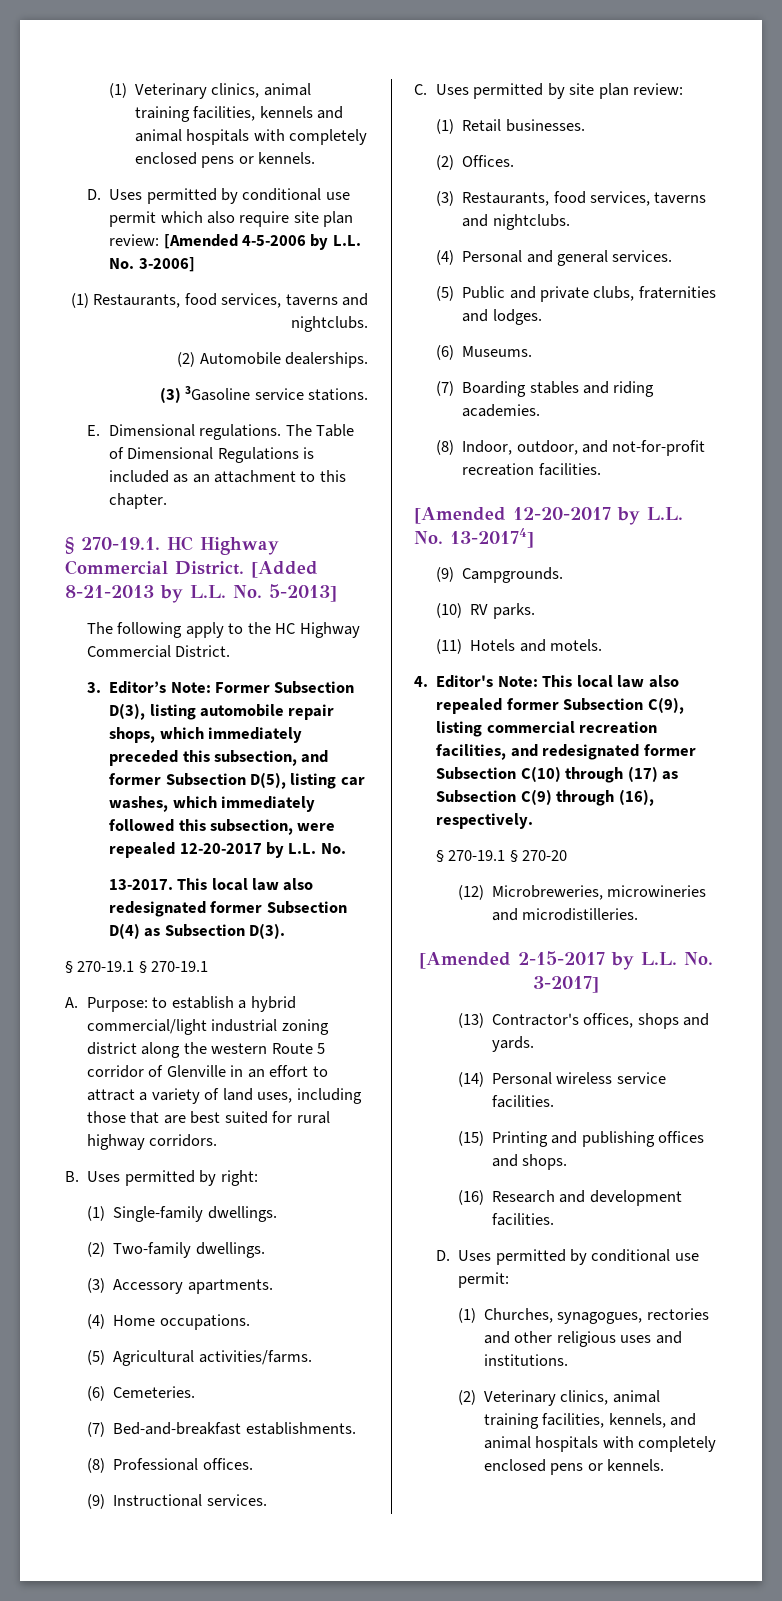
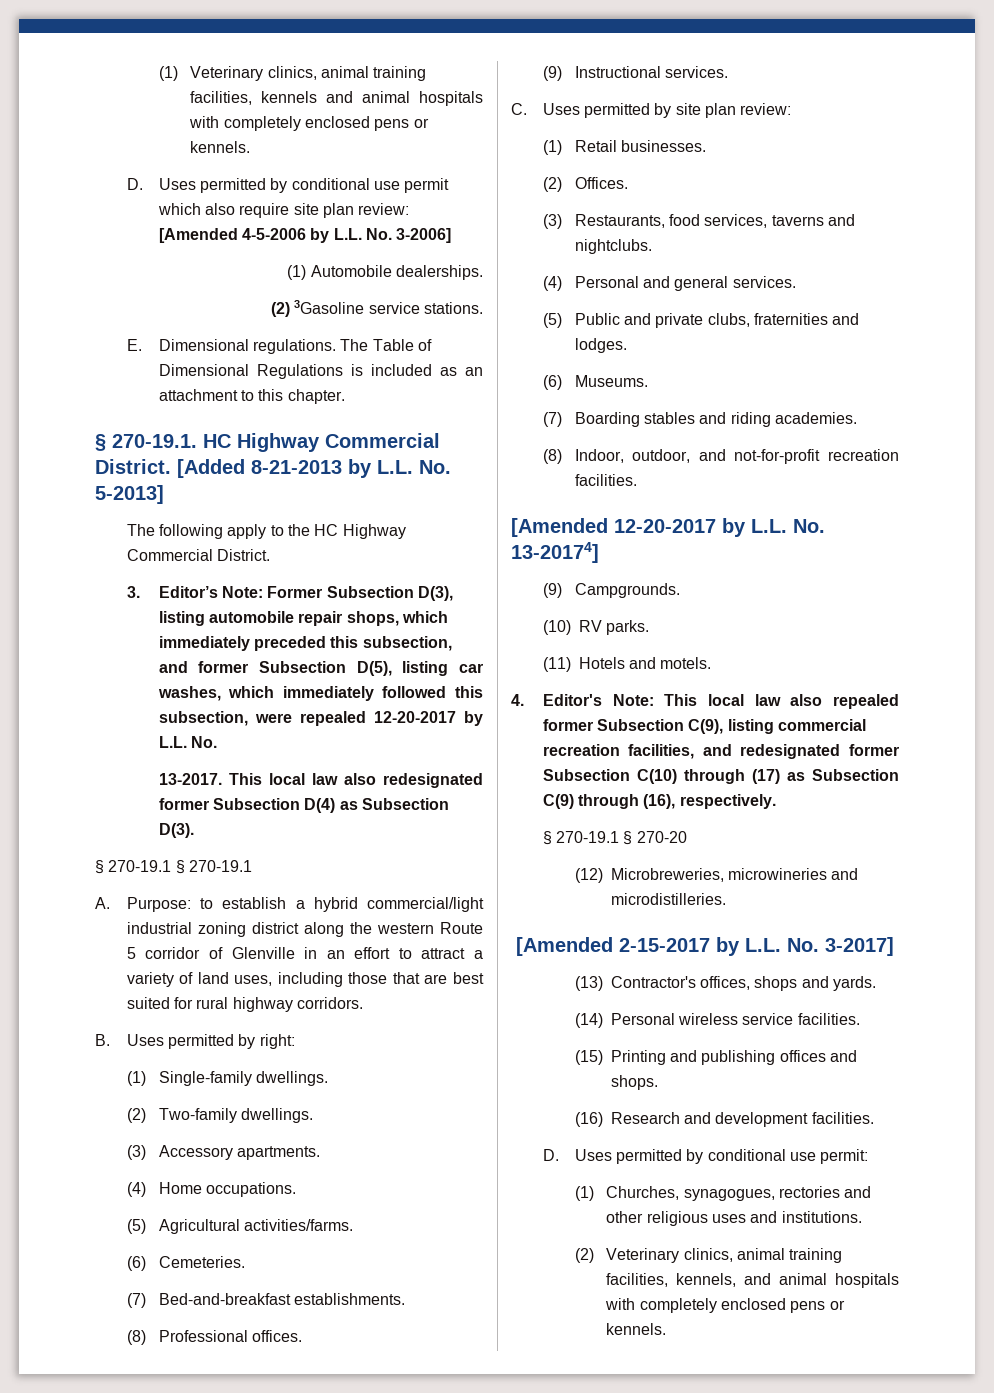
[93,293,369,308] [291,316,368,332] [177,352,196,367] Restaurants, food services, taverns and nightclubs. // (2) -> (307, 272) none
[159,387,181,403] (3) -> [271,302,291,317] (2)

